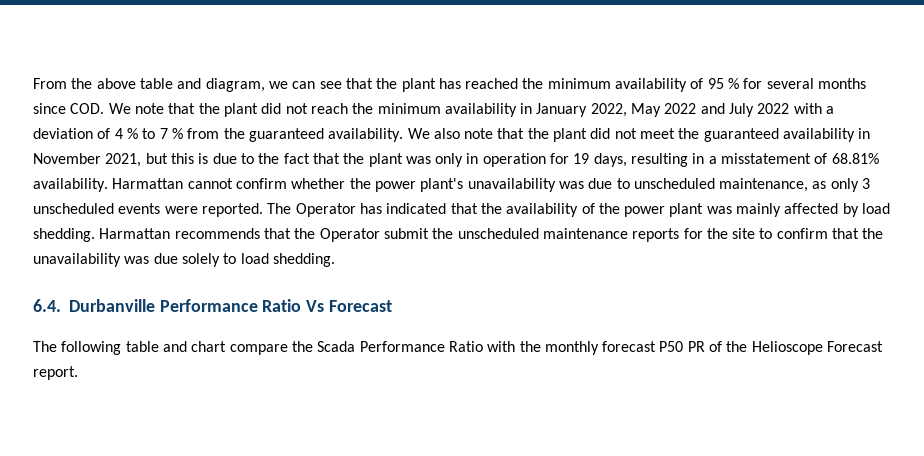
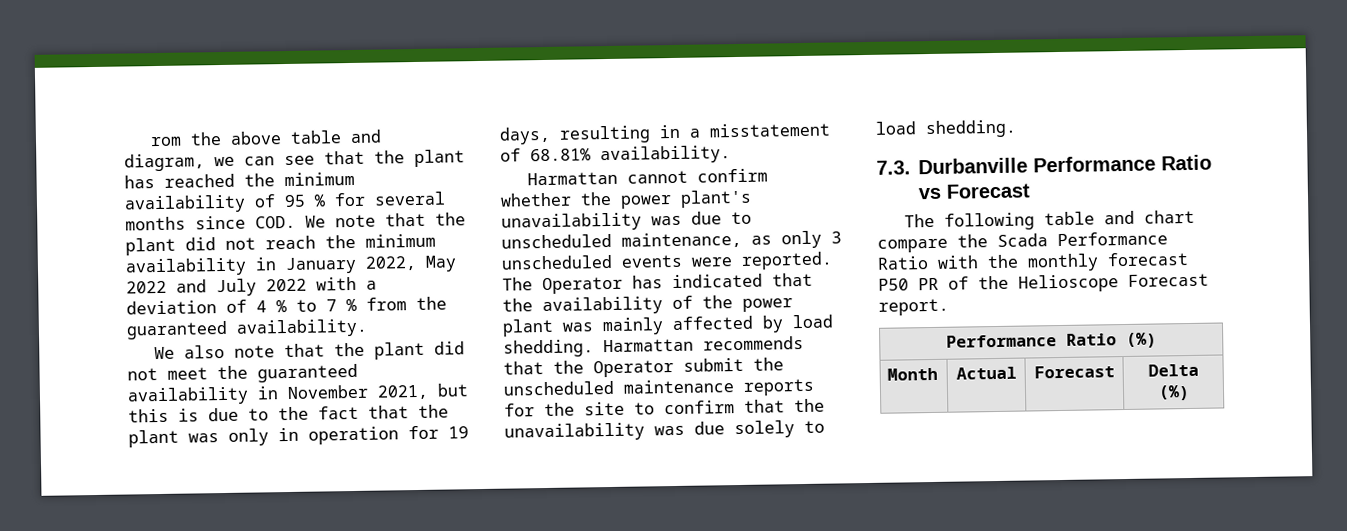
[33,78,67,89] From -> [149,136,182,147] rom
(404, 135) none -> (368, 328) //
(108, 185) none -> (731, 155) //
[33,299,61,312] 6.4. -> [876,160,911,175] 7.3.
[306,300,325,312] Vs -> [918,187,942,200] vs
(78, 373) none -> [946,332,1157,348] [887,367,939,381] [955,366,1017,380] [1033,365,1115,379] [1147,363,1199,377] [1157,385,1190,401] // Performance Ratio (%) // Month | Actual | Forecast | Delta (%)

